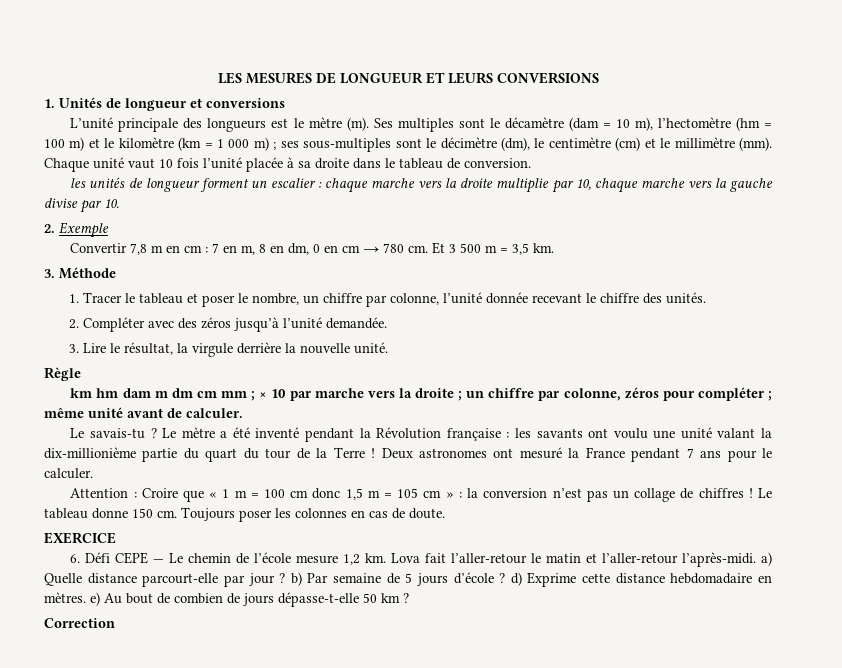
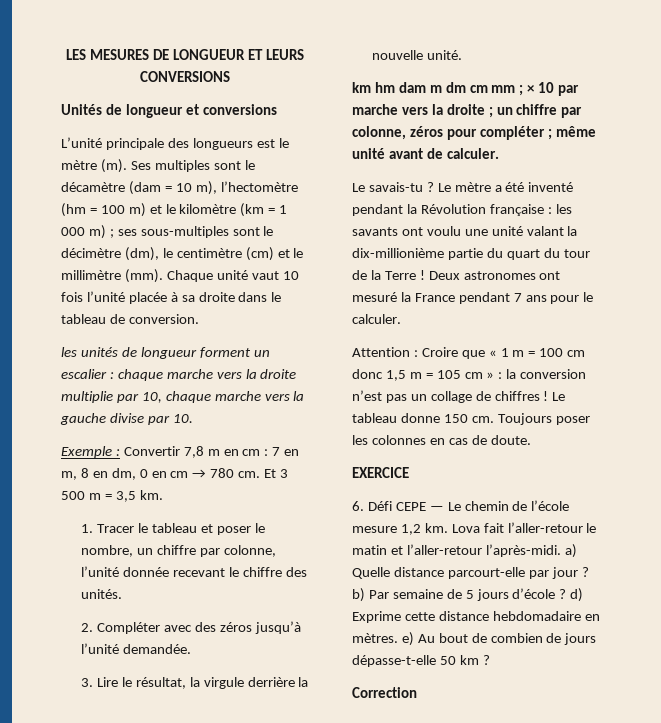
[44,99,55,108] 1. -> (230, 76) none
[44,224,55,233] 2. -> (193, 418) none
(109, 230) // -> [115,449,120,456] :
[44,267,116,279] // 3. Méthode -> (163, 495) none
[44,367,81,381] // Règle -> (462, 55) none

